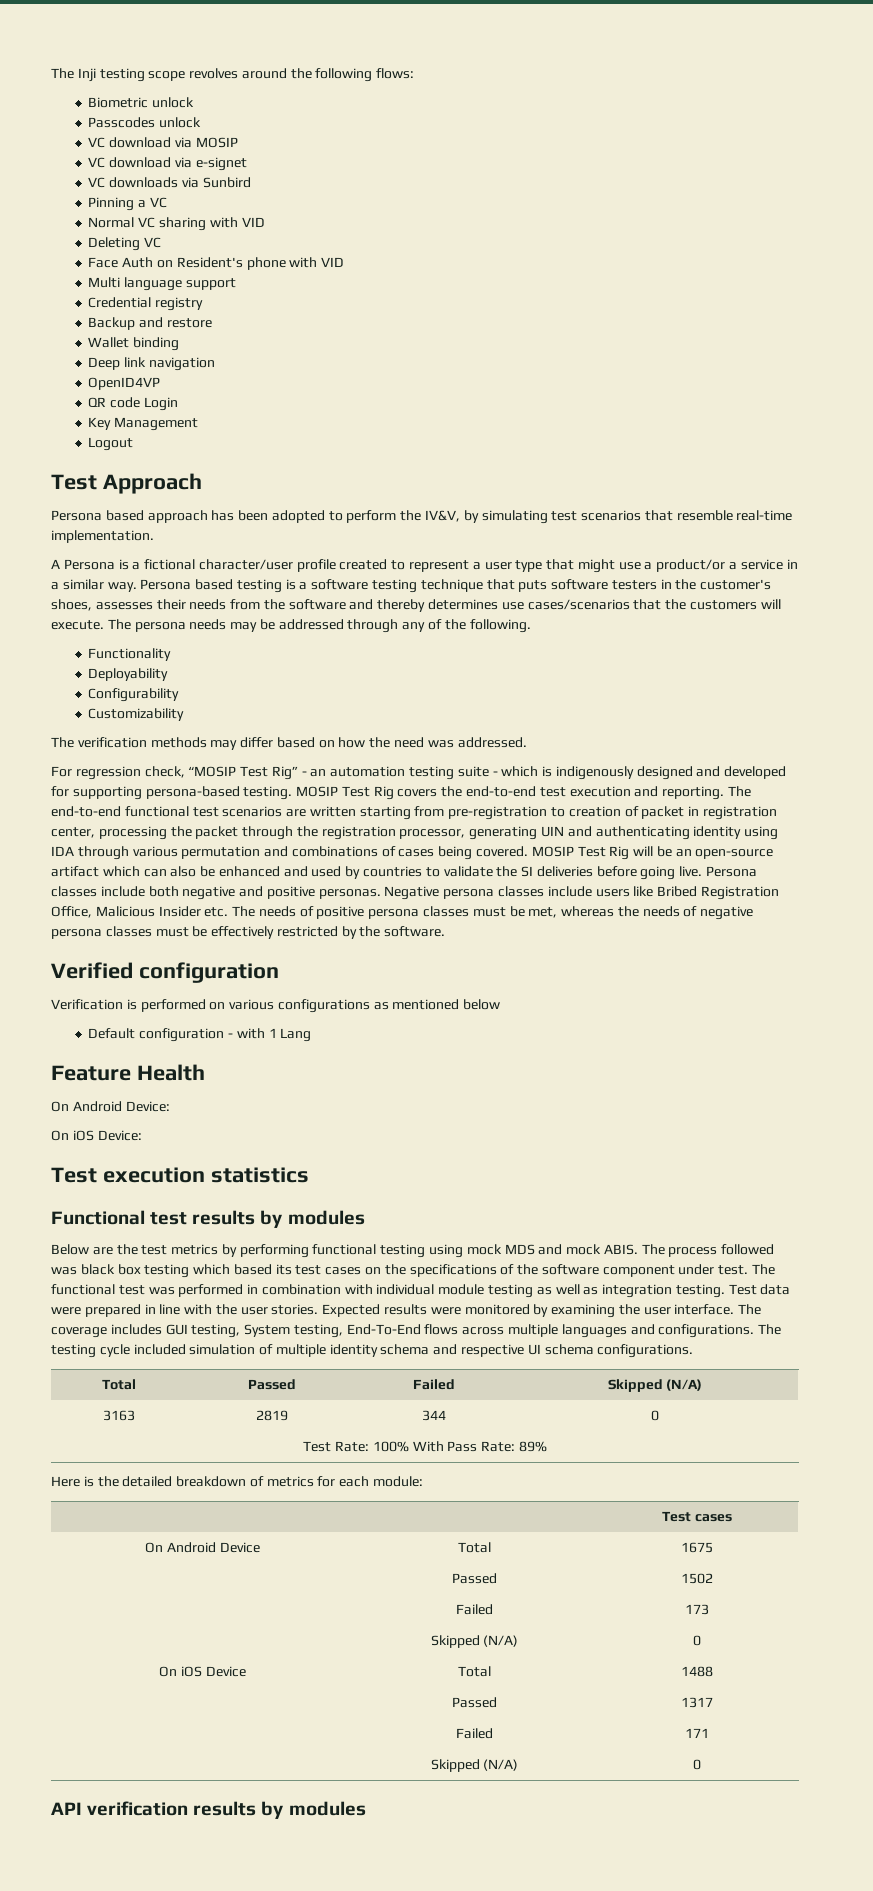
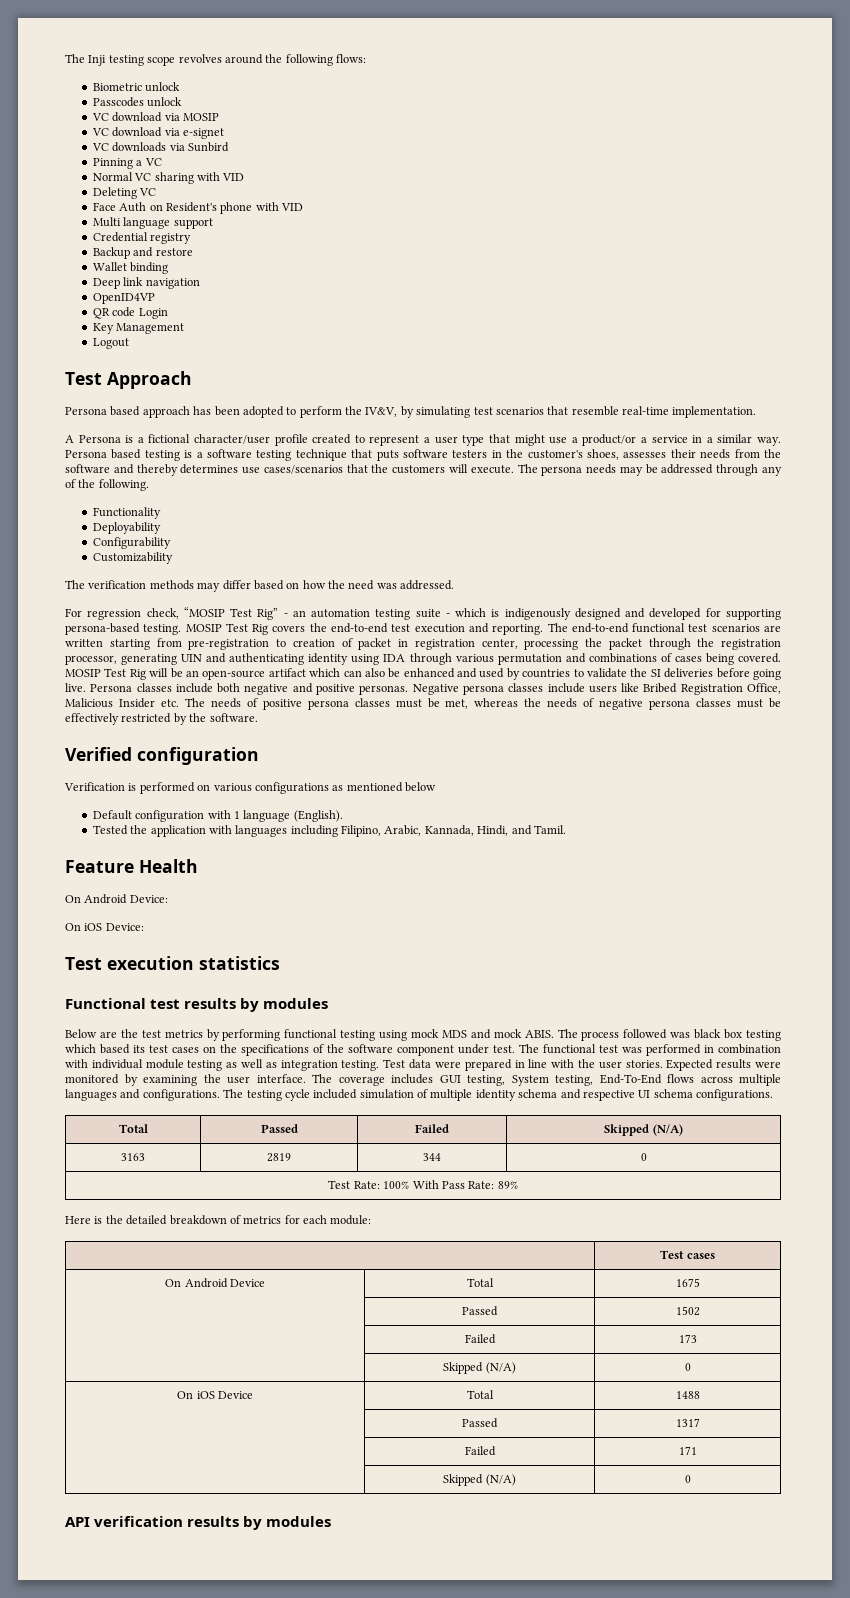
[227,1033,233,1038] - -> (205, 816) none
[280,1028,312,1042] Lang -> [243,810,343,822] [92,825,566,837] language (English). // Tested the application with languages including Filipino, Arabic, Kannada, Hindi, and Tamil.

